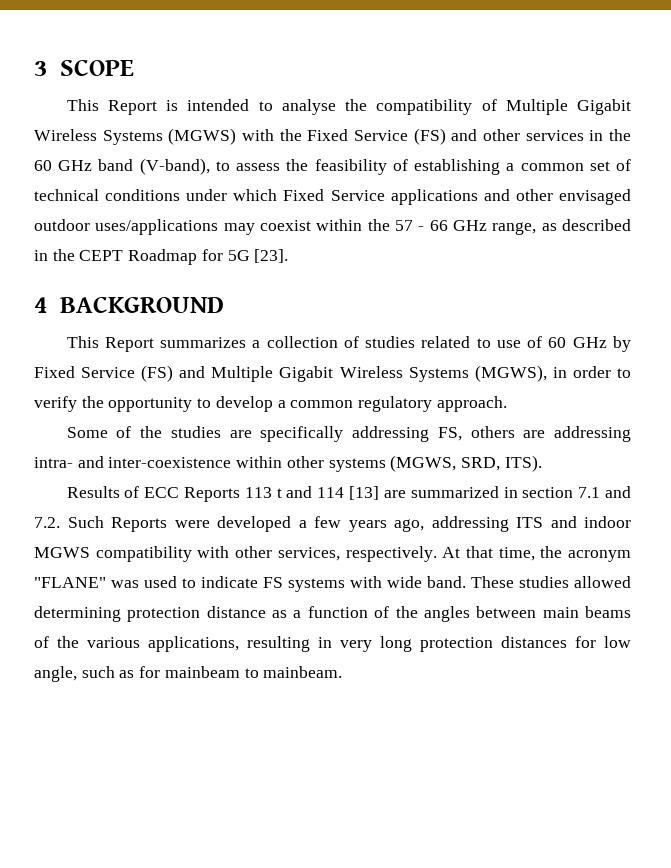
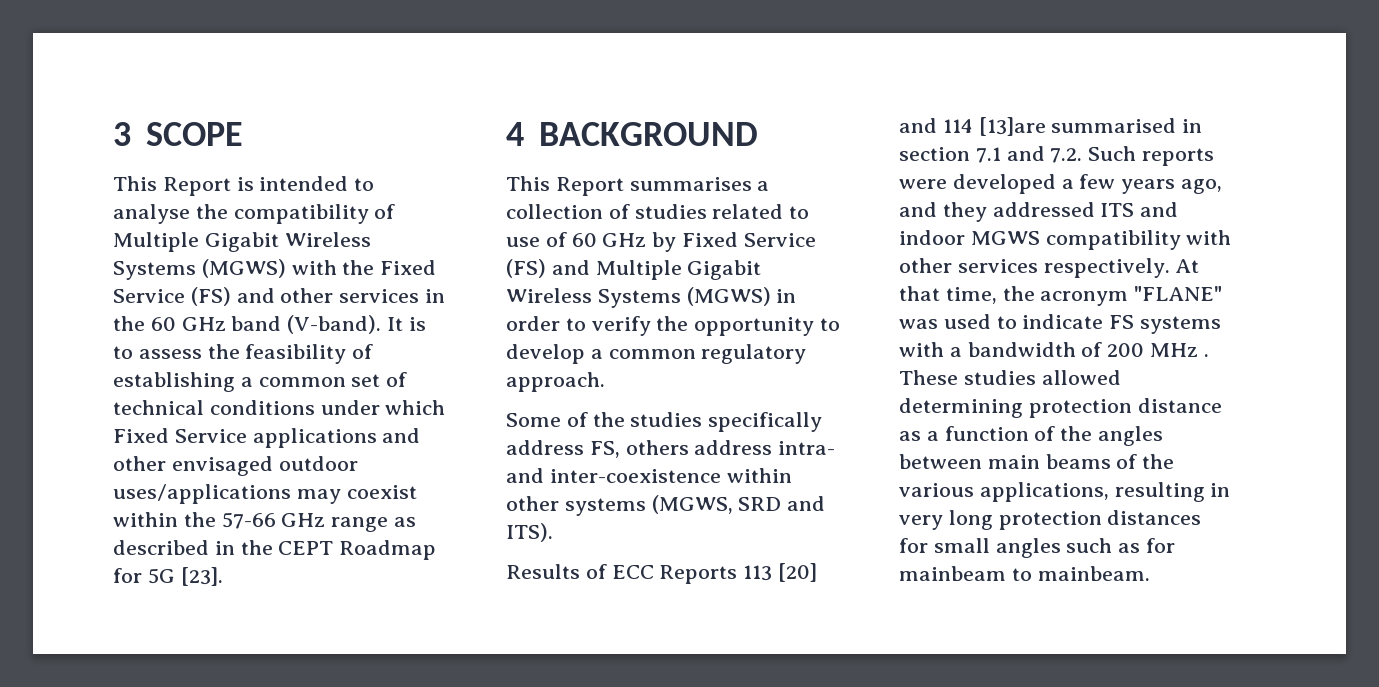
[139,158,210,175] (V-band), -> [287,315,426,334] (V-band). It is
[394,220,537,235] 57 - 66 GHz range, -> [221,512,389,532] 57-66 GHz range
[160,337,247,348] summarizes -> [629,177,752,191] summarises
[474,365,547,382] (MGWS), -> [686,287,771,306] (MGWS)
[229,426,631,442] are specifically addressing FS, others are addressing -> [708,412,823,432] [506,440,773,458] specifically address FS, others address
[461,457,501,471] SRD, -> [738,496,826,511] SRD and
[276,488,282,498] t -> [778,563,818,582] [20]
[349,486,499,500] [13] are summarized -> [978,117,1177,136] [13]are summarised
[111,517,167,532] Reports -> [1141,148,1214,166] reports
[431,516,509,532] addressing -> [899,202,1095,222] and they addressed
[277,547,340,561] services, -> [957,259,1038,273] services
[387,576,466,588] wide band. -> [949,342,1209,357] a bandwidth of 200 MHz .
[604,636,631,648] [34,666,77,682] low angle, -> [933,538,1061,558] small angles

